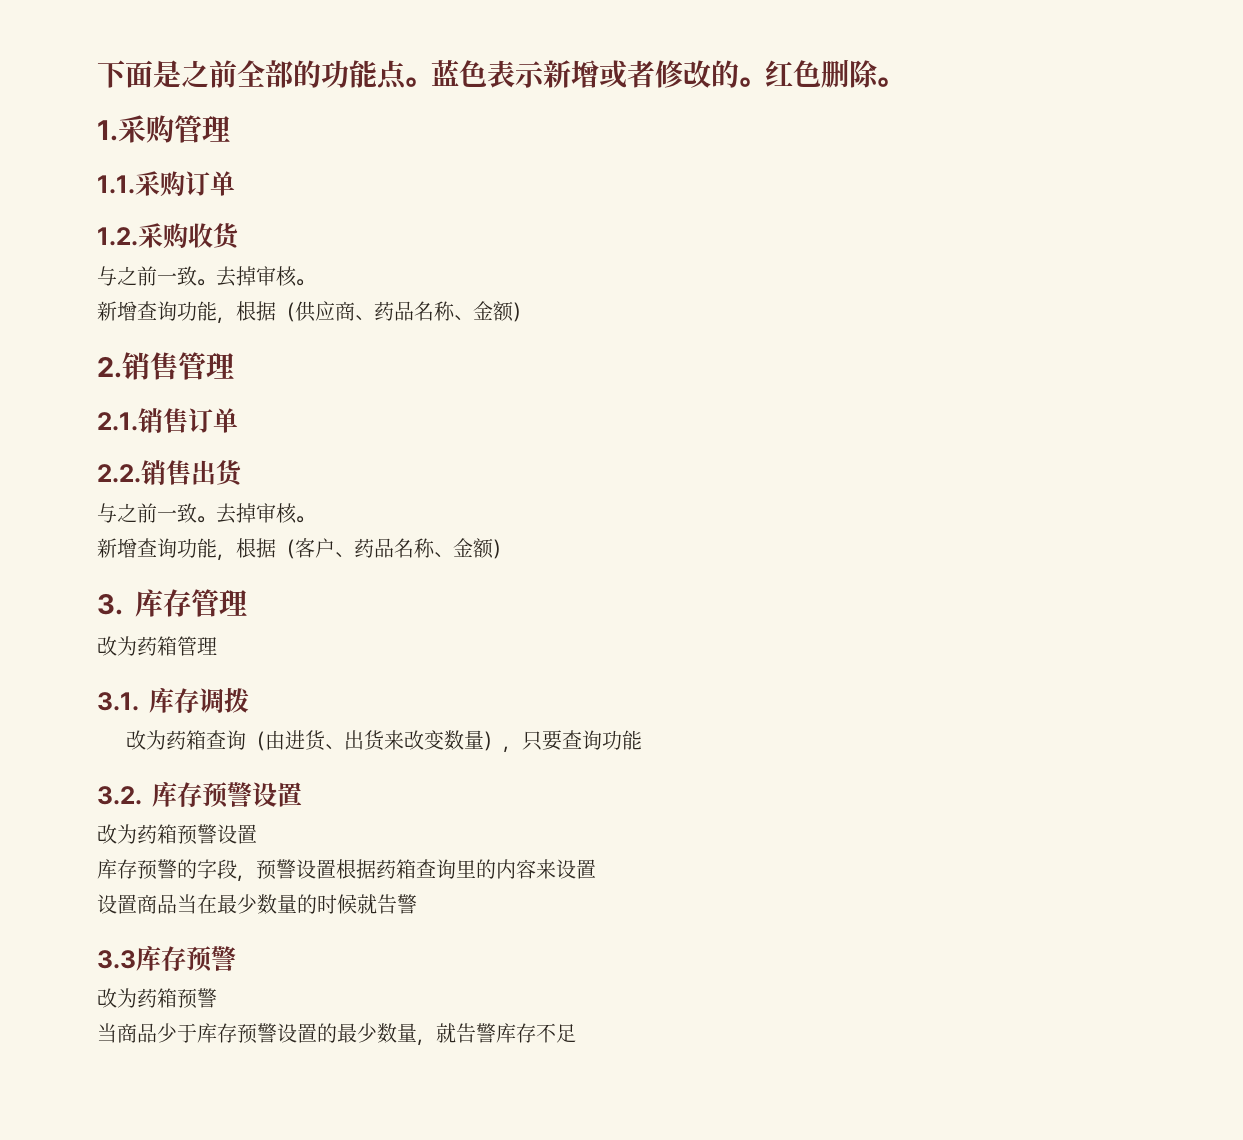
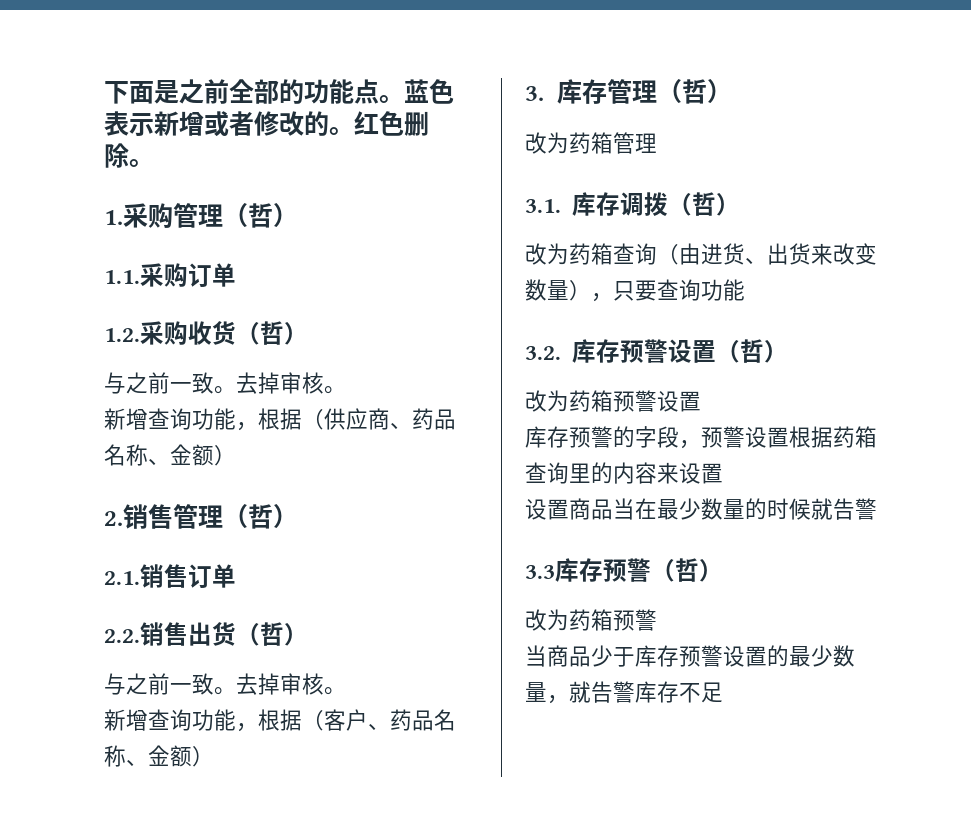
(230, 128) none -> [223,203,298,228] （哲）
(242, 236) none -> [236,321,308,345] （哲）
(234, 365) none -> [223,504,298,529] （哲）
(245, 473) none -> [236,622,308,646] （哲）
(248, 602) none -> [656,79,732,104] （哲）
(249, 700) none -> [667,192,740,216] （哲）
(302, 794) none -> [715,339,788,363] （哲）
(236, 958) none -> [651,558,723,582] （哲）

